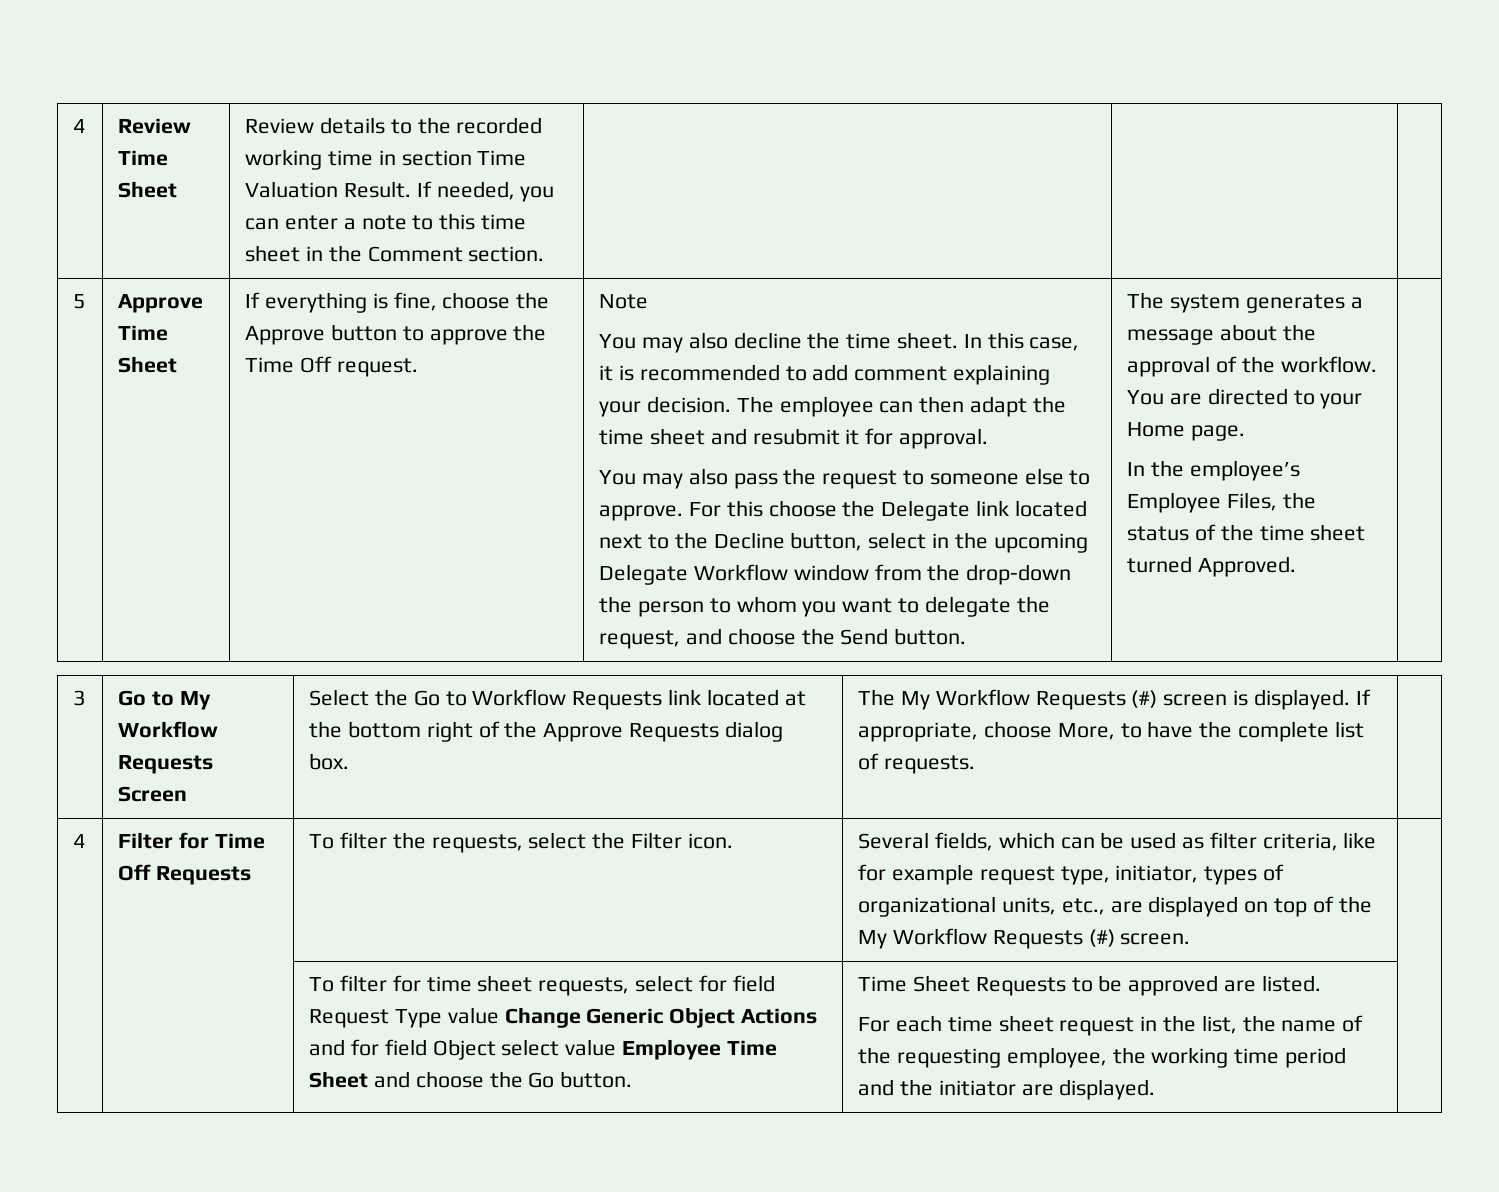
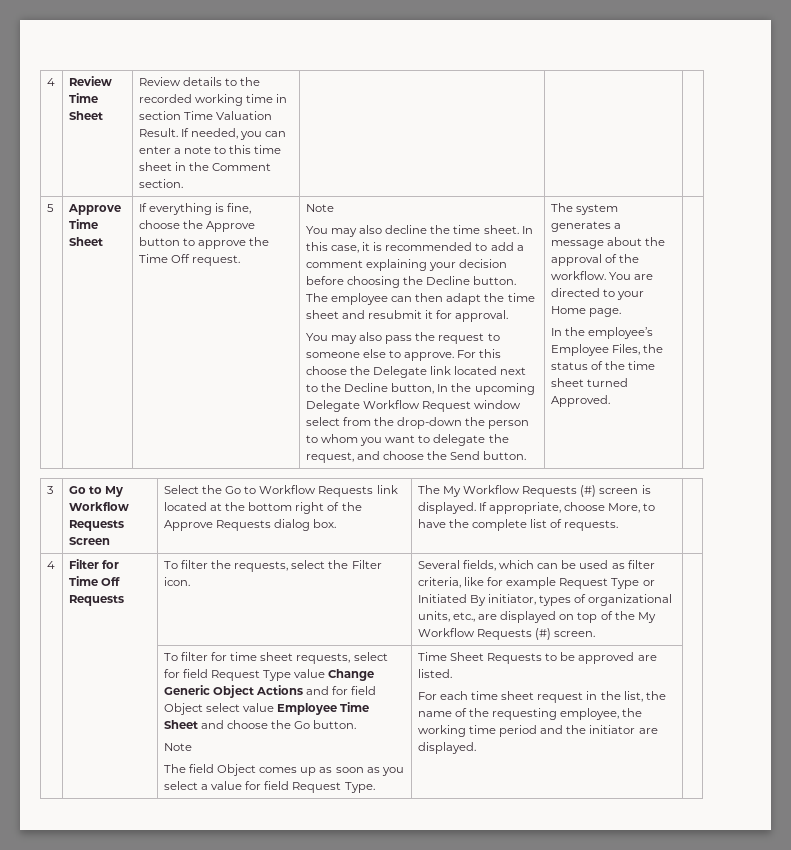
(849, 372) none -> [516,245,524,251] a
[646,396,731,413] decision. -> [459,259,508,268] [305,276,517,288] decision before choosing the Decline button.
[868,532,949,549] select in -> [437,384,449,392] In
[793,564,869,581] window -> [422,400,522,412] [305,417,340,426] Request window select
[979,866,1110,885] request type, -> [559,578,655,589] [417,594,487,606] Request Type or Initiated By
(633, 1079) none -> [163,743,192,751] [163,764,404,776] [163,781,375,793] // Note // The field Object comes up as soon as you select a value for field Request Type.

